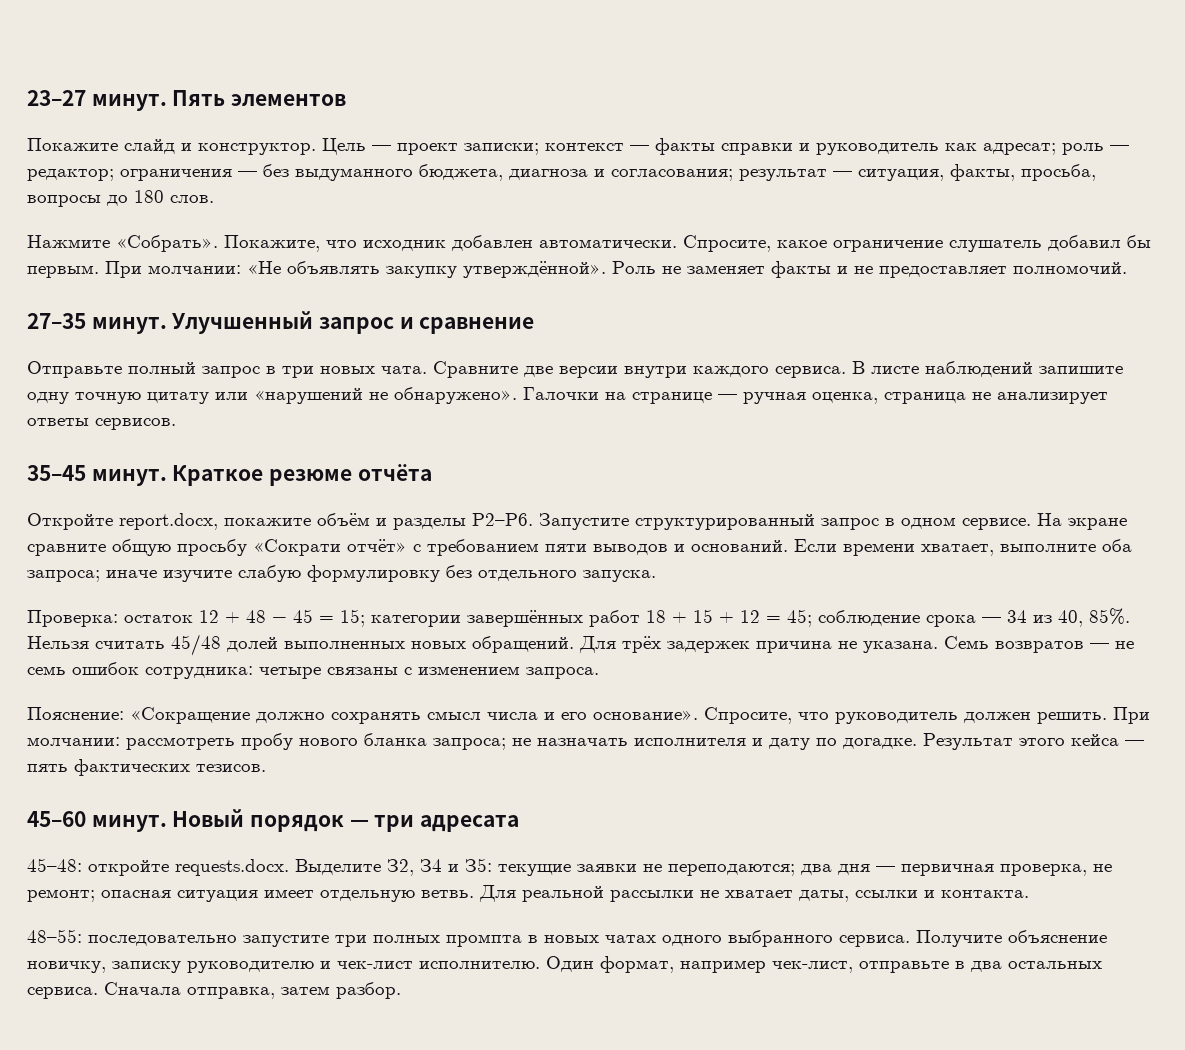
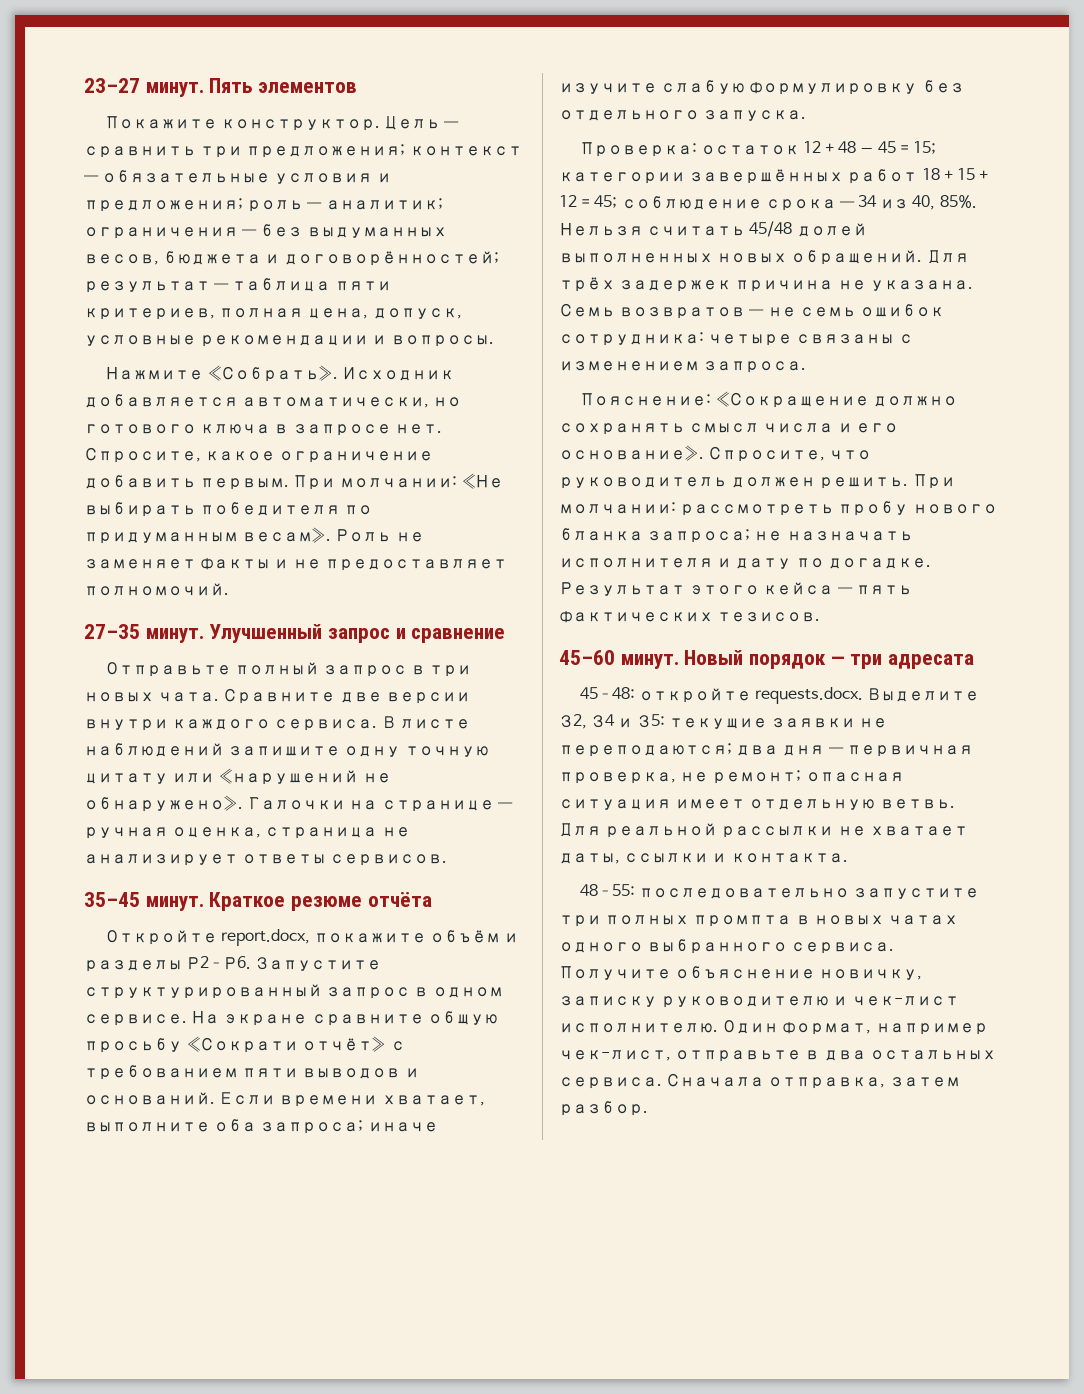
[124,139,192,154] слайд и -> (217, 122) none
[397,138,1056,155] проект записки; контекст — факты справки и руководитель как адресат; -> [84,144,522,158] [84,170,391,184] [84,198,243,212] сравнить три предложения; контекст — обязательные условия и предложения;
[27,169,114,181] редактор; -> [325,198,443,210] аналитик;
[295,164,1096,181] [27,190,214,207] [27,235,1151,252] [27,261,606,278] выдуманного бюджета, диагноза и согласования; результат — ситуация, факты, просьба, вопросы до 180 слов. // Нажмите «Собрать». Покажите, что исходник добавлен автоматически. Спросите, какое ограничение слушатель добавил бы первым. При молчании: «Не объявлять закупку утверждённой». -> [306,227,447,238] [84,251,499,266] [84,278,391,293] [84,308,462,320] [84,335,494,347] [104,365,454,382] [84,394,462,408] [84,424,442,436] [84,447,434,463] [84,473,503,490] [84,502,373,517] [84,527,332,544] выдуманных весов, бюджета и договорённостей; результат — таблица пяти критериев, полная цена, допуск, условные рекомендации и вопросы. // Нажмите «Собрать». Исходник добавляется автоматически, но готового ключа в запросе нет. Спросите, какое ограничение добавить первым. При молчании: «Не выбирать победителя по придуманным весам».

